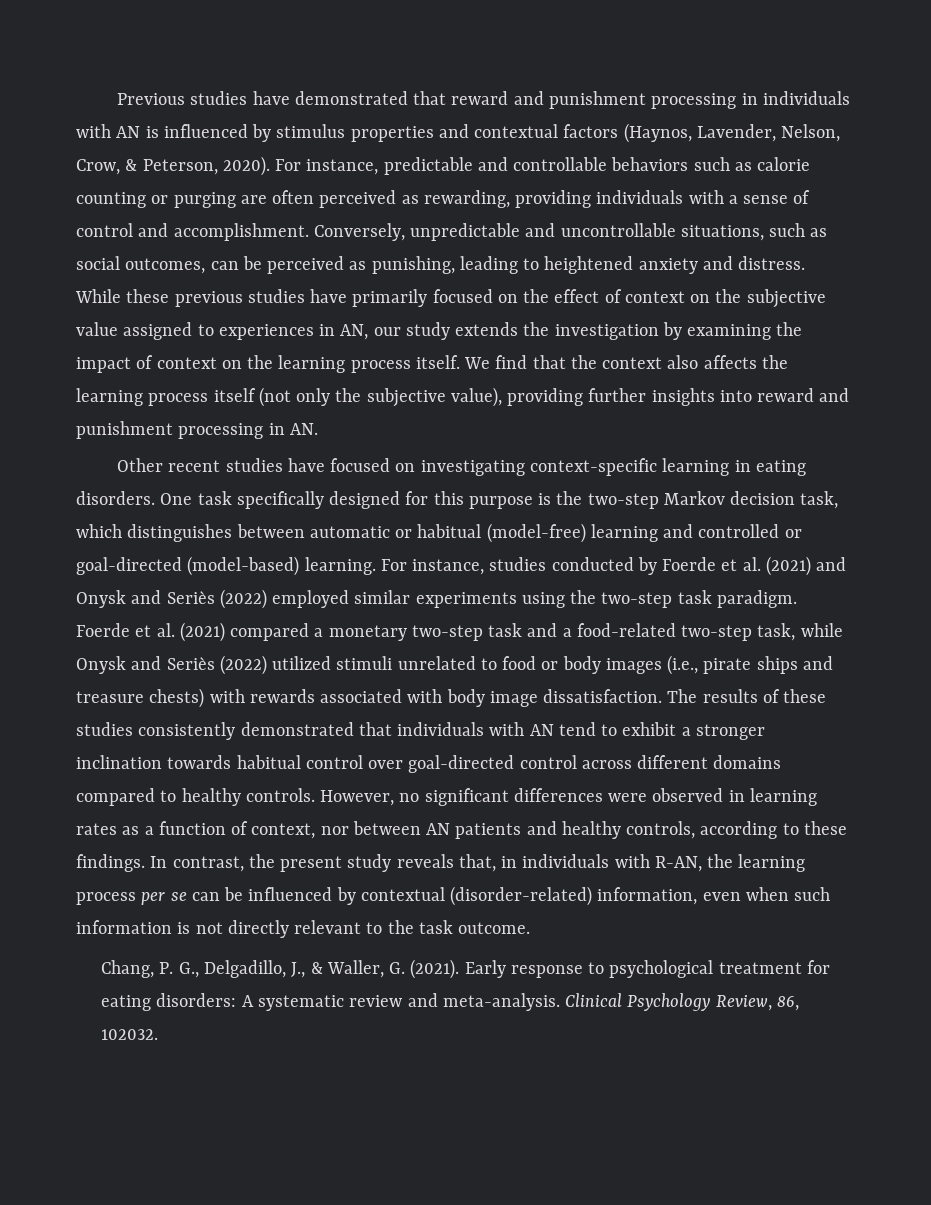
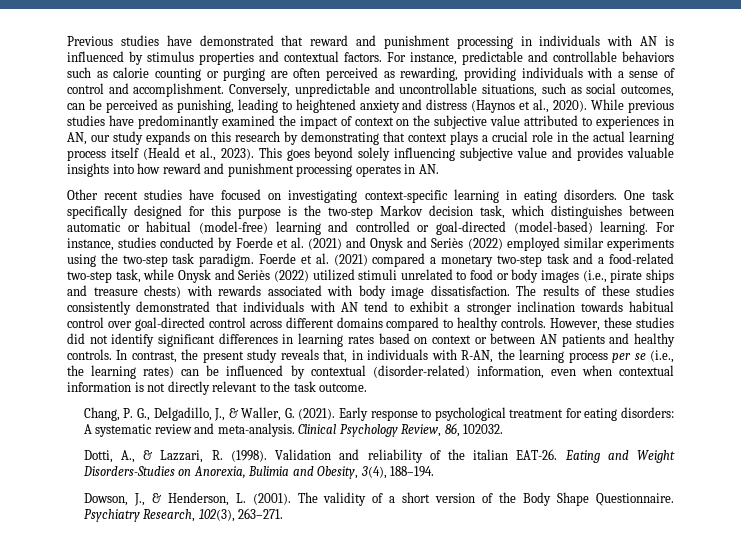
[563,123,841,143] [76,156,270,176] factors (Haynos, Lavender, Nelson, Crow, & Peterson, 2020). -> [344,52,382,62] factors.
[738,256,806,270] [75,289,600,307] distress. While these previous studies have primarily focused on the effect -> [426,99,674,113] [67,115,338,129] distress (Haynos et al., 2020). While previous studies have predominantly examined the impact
[123,322,193,340] assigned -> [524,115,579,126] attributed
[455,322,803,340] [76,355,788,373] [76,387,647,407] extends the investigation by examining the impact of context on the learning process itself. We find that the context also affects the learning process itself (not only the subjective value), providing further -> [146,131,674,145] [67,147,674,161] expands on this research by demonstrating that context plays a crucial role in the actual learning process itself (Heald et al., 2023). This goes beyond solely influencing subjective value and provides valuable
[757,388,850,402] [76,421,264,439] reward and punishment processing -> [137,163,401,177] how reward and punishment processing operates
[399,788,817,806] [76,821,349,839] no significant differences were observed in learning rates as a function of context, nor -> [604,317,674,328] [67,333,487,347] these studies did not identify significant differences in learning rates based on context or
[626,821,847,839] [76,854,145,872] controls, according to these findings. -> [67,349,112,360] controls.
(187, 896) none -> [650,350,675,363] [67,365,175,379] (i.e., the learning rates)
[794,887,831,901] such -> [619,365,674,376] contextual
(159, 1034) none -> [83,449,675,463] [82,466,435,479] [83,492,674,506] [83,508,284,522] // Dotti, A., & Lazzari, R. (1998). Validation and reliability of the italian EAT-26. Eating and Weight Disorders-Studies on Anorexia, Bulimia and Obesity, 3(4), 188–194. // Dowson, J., & Henderson, L. (2001). The validity of a short version of the Body Shape Questionnaire. Psychiatry Research, 102(3), 263–271.

